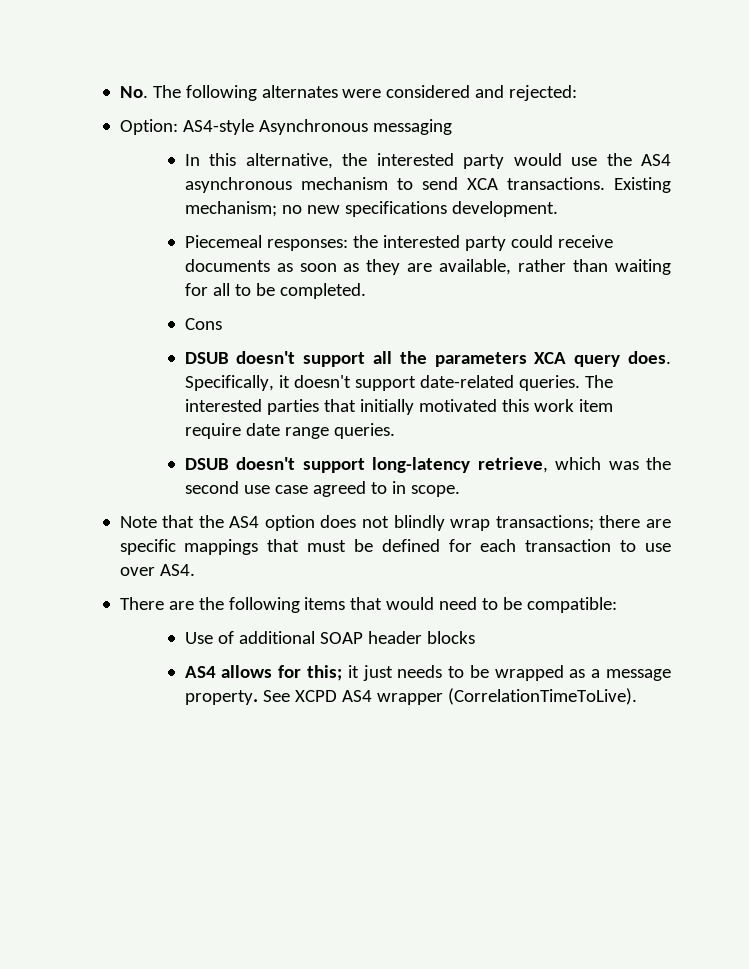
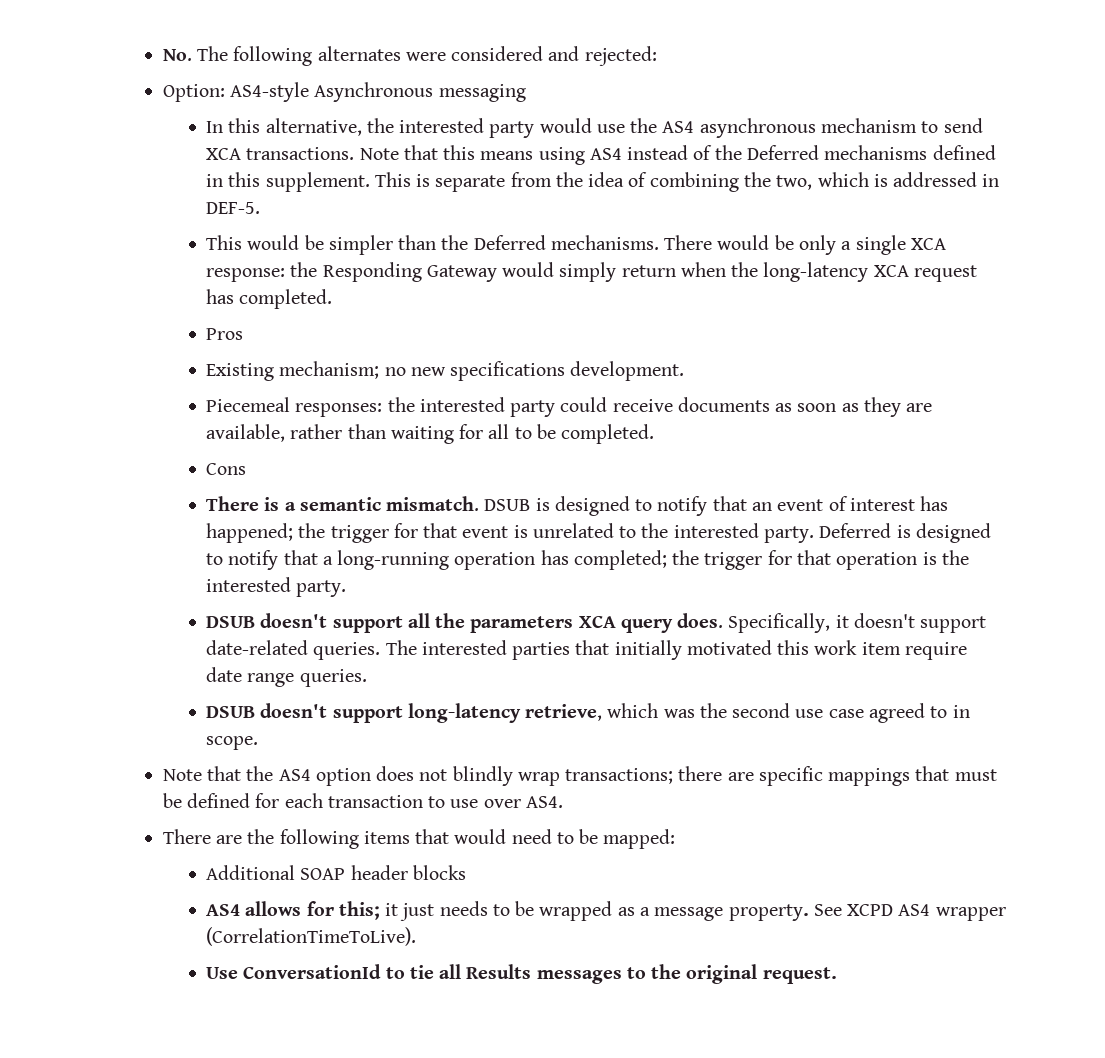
(605, 183) none -> [359,145,996,165] [206,172,1000,192] [206,202,261,214] [206,235,946,255] [206,262,978,282] [206,289,333,309] [206,328,244,340] Note that this means using AS4 instead of the Deferred mechanisms defined in this supplement. This is separate from the idea of combining the two, which is addressed in DEF-5. // This would be simpler than the Deferred mechanisms. There would be only a single XCA response: the Responding Gateway would simply return when the long-latency XCA request has completed. // Pros //
(222, 324) none -> [206,496,949,516] [206,523,991,543] [206,550,969,570] [206,577,347,597] // There is a semantic mismatch. DSUB is designed to notify that an event of interest has happened; the trigger for that event is unrelated to the interested party. Deferred is designed to notify that a long-running operation has completed; the trigger for that operation is the interested party.
[527,597,618,613] [184,631,315,644] compatible: // Use of additional -> [603,829,676,849] [206,865,296,880] mapped: // Additional
(637, 696) none -> [206,964,837,984] // Use ConversationId to tie all Results messages to the original request.

